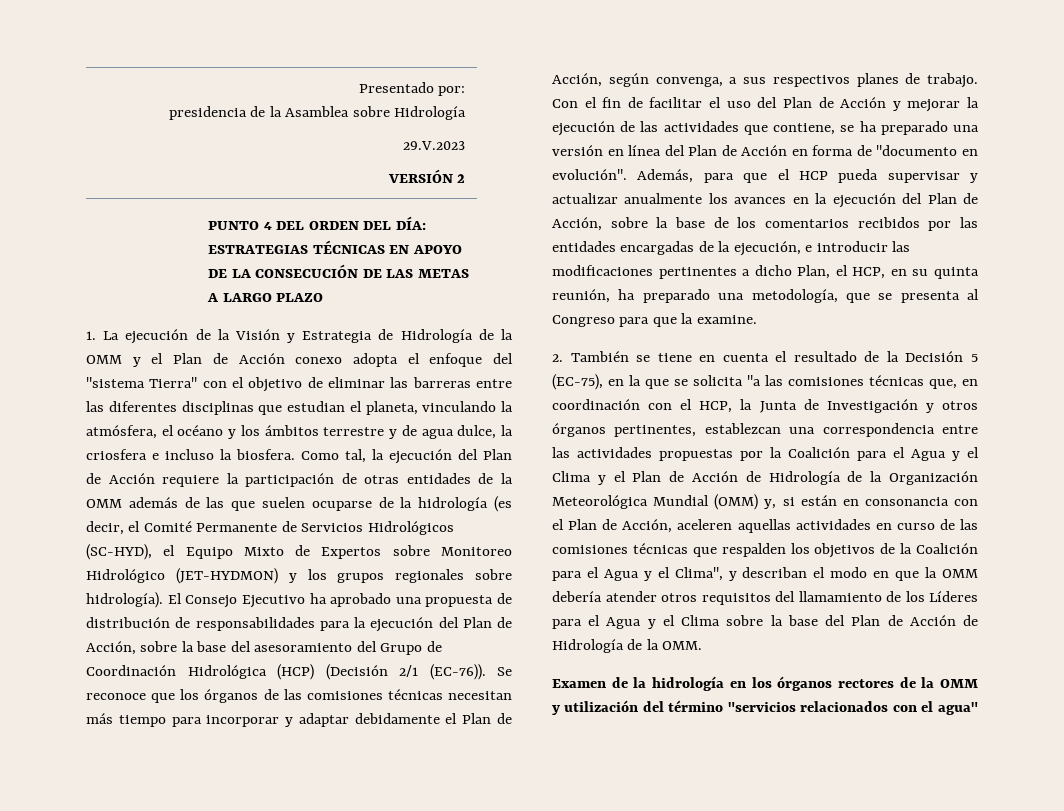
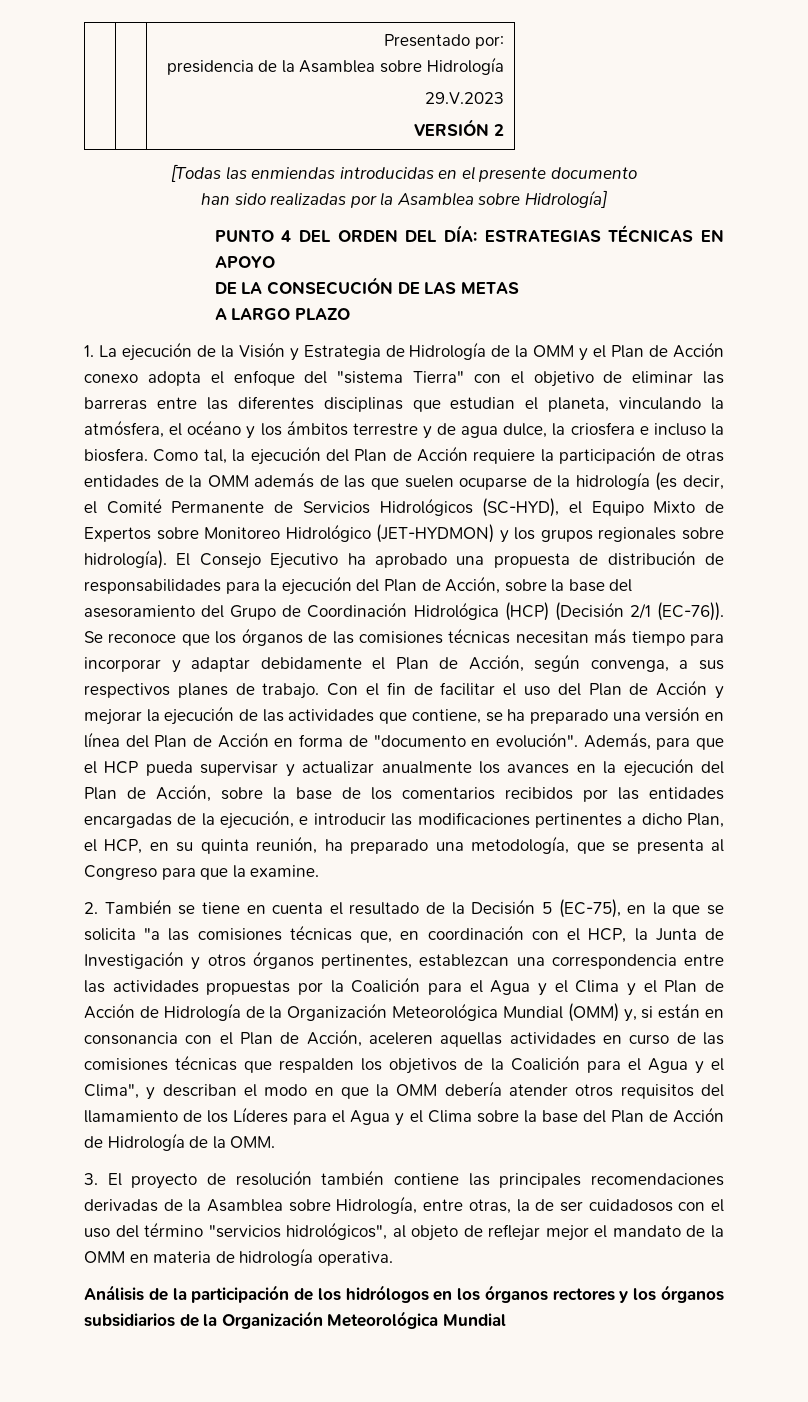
(466, 178) none -> [170,164,638,182] [200,190,608,208] // [Todas las enmiendas introducidas en el presente documento // han sido realizadas por la Asamblea sobre Hidrología]
[552,676,978,691] [552,700,978,715] Examen de la hidrología en los órganos rectores de la OMM y utilización del término "servicios relacionados con el agua" -> [84,1170,724,1189] [84,1196,724,1214] [84,1222,725,1241] [84,1248,393,1266] [84,1285,724,1303] [84,1311,506,1329] 3. El proyecto de resolución también contiene las principales recomendaciones derivadas de la Asamblea sobre Hidrología, entre otras, la de ser cuidadosos con el uso del término "servicios hidrológicos", al objeto de reflejar mejor el mandato de la OMM en materia de hidrología operativa. // Análisis de la participación de los hidrólogos en los órganos rectores y los órganos subsidiarios de la Organización Meteorológica Mundial

